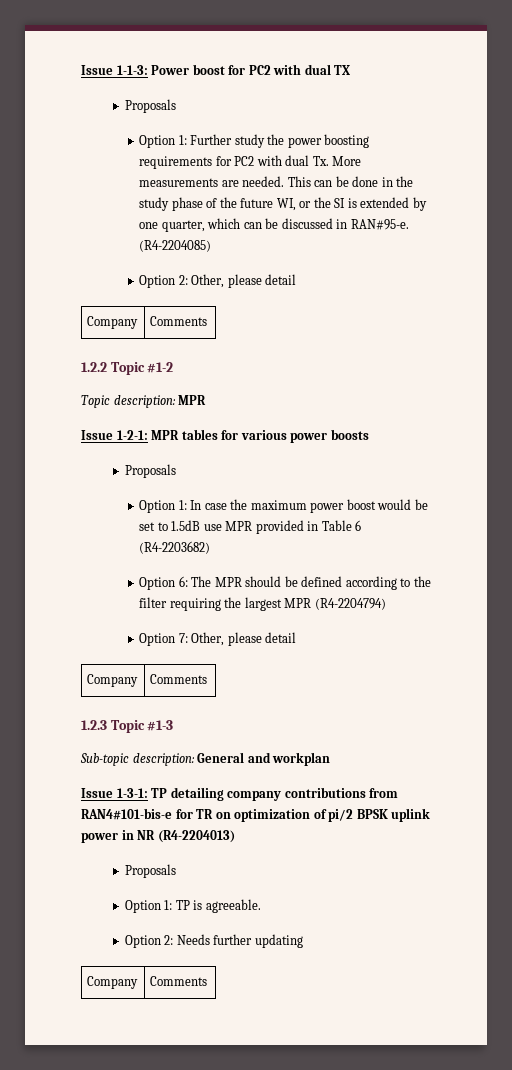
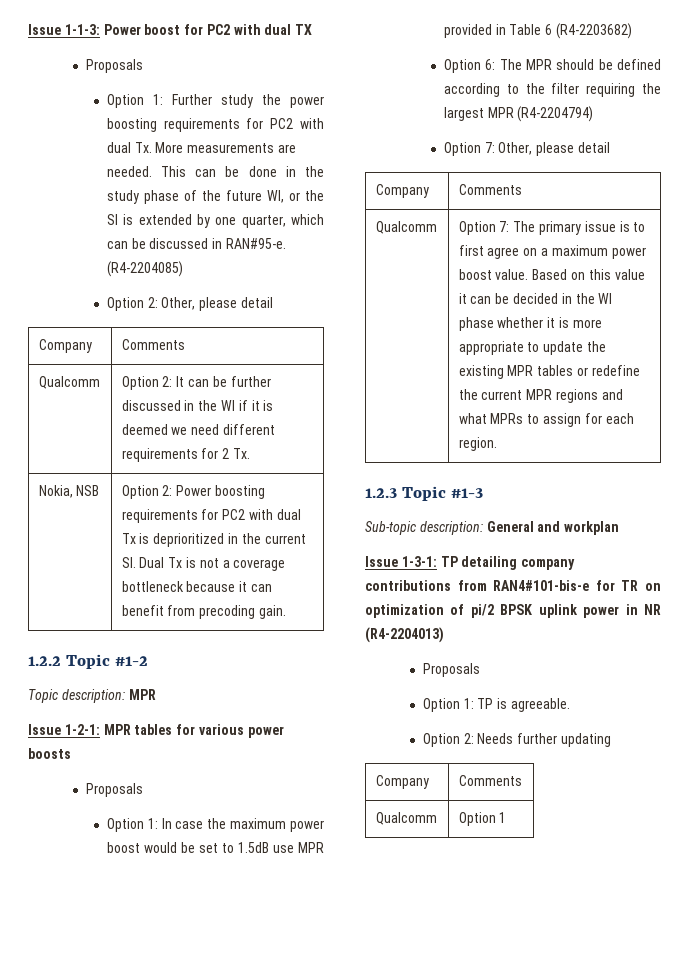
(208, 321) none -> [38,376,100,389] [121,376,271,390] [121,400,274,411] [121,424,275,435] [121,448,250,462] [38,485,100,498] [121,485,265,499] [121,509,301,523] [121,533,306,547] [121,557,286,571] [121,581,272,592] [121,605,286,619] // Qualcomm | Option 2: It can be further discussed in the WI if it is deemed we need different requirements for 2 Tx. // Nokia, NSB | Option 2: Power boosting requirements for PC2 with dual Tx is deprioritized in the current SI. Dual Tx is not a coverage bottleneck because it can benefit from precoding gain.
(208, 679) none -> [375,221,437,234] [458,221,646,235] [458,245,646,259] [458,269,645,280] [458,293,613,304] [458,317,602,331] [458,341,606,355] [458,365,640,379] [458,389,623,403] [458,413,634,427] [458,437,497,451] // Qualcomm | Option 7: The primary issue is to first agree on a maximum power boost value. Based on this value it can be decided in the WI phase whether it is more appropriate to update the existing MPR tables or redefine the current MPR regions and what MPRs to assign for each region.
(208, 981) none -> [375,812,437,825] [458,812,507,826] // Qualcomm | Option 1

